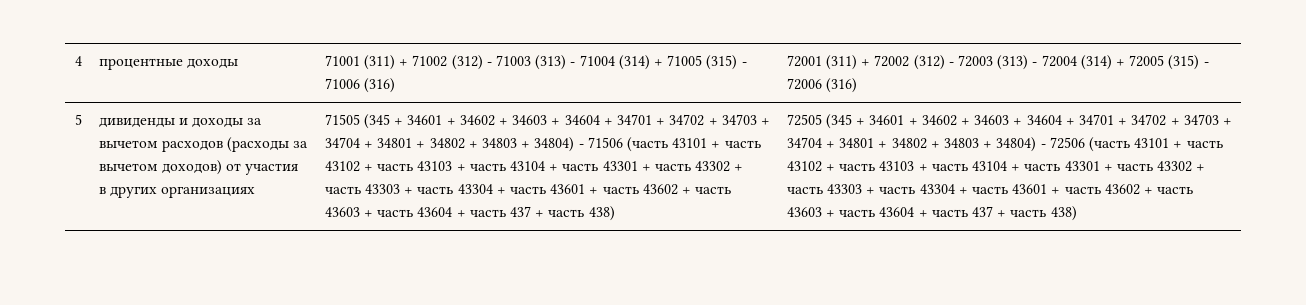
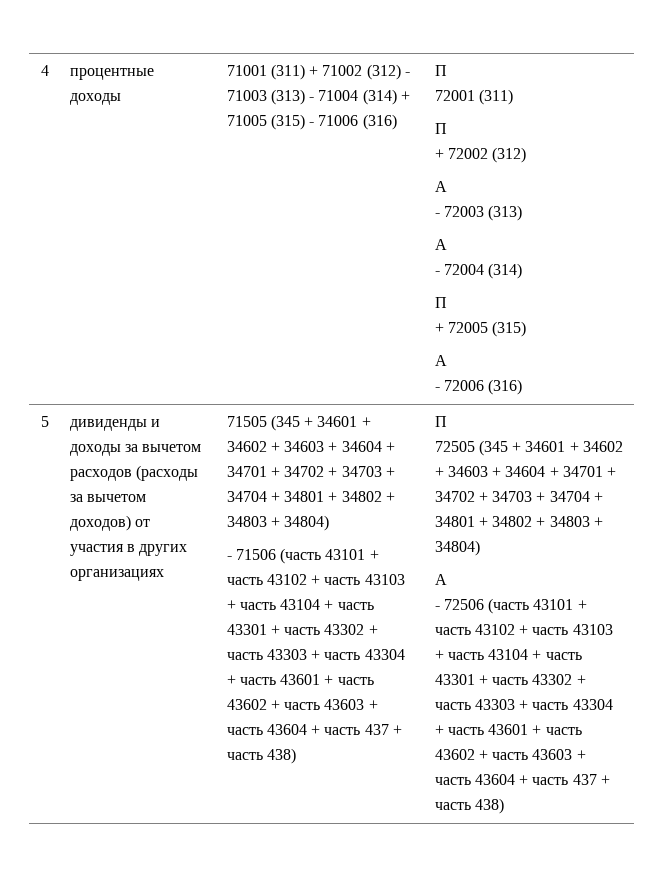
(396, 85) none -> [434,65,447,76] П //
(858, 62) none -> [434,123,447,134] // П //
(945, 62) none -> [434,181,447,192] // А //
(1029, 62) none -> [434,239,447,250] // А //
(1112, 62) none -> [434,297,447,308] // П //
(1200, 62) none -> [434,355,447,366] // А //
(575, 144) none -> (330, 523) //
(615, 213) none -> [434,416,447,427] П //
(1037, 144) none -> [434,574,447,585] // А //

